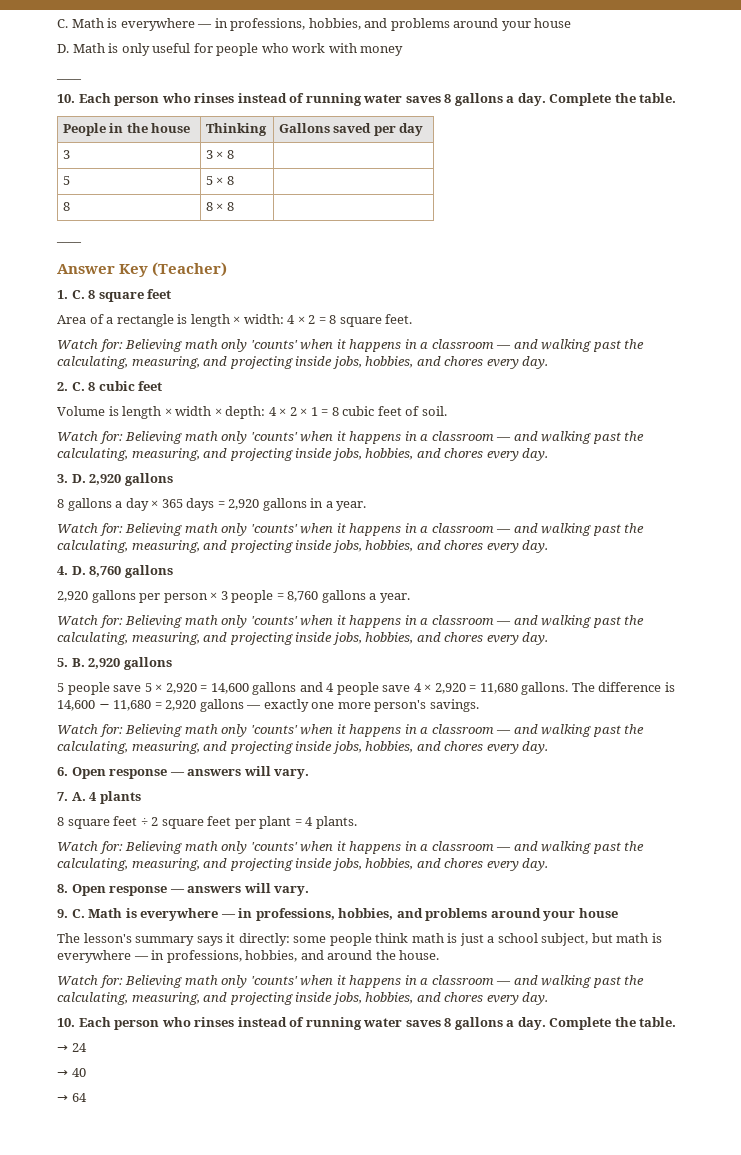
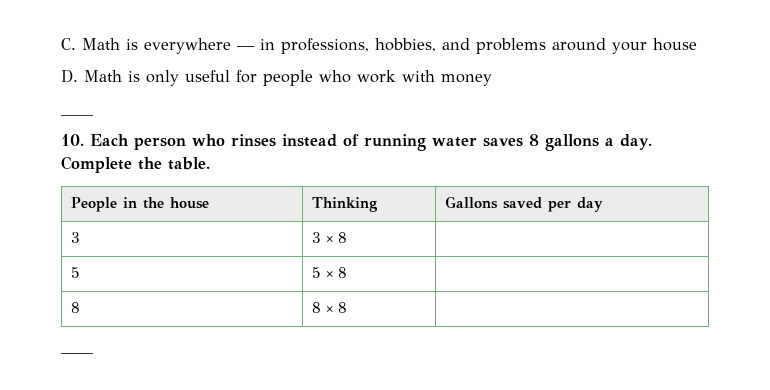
[57,262,228,277] [57,289,172,302] [57,314,413,327] [57,339,645,352] [57,356,549,369] [57,381,163,391] [57,406,447,419] [57,431,645,444] [57,448,549,461] [57,473,173,486] [57,498,367,511] [57,523,645,536] [57,540,549,553] [57,565,173,578] [57,590,410,603] [57,615,645,628] [57,632,549,645] [57,657,172,670] [57,682,675,695] [57,699,479,712] [57,724,645,737] [57,741,549,754] [57,766,310,779] [57,791,141,804] [57,816,357,829] [57,841,645,854] [57,858,549,871] [57,883,310,896] [57,908,618,921] [57,933,662,946] [57,950,440,963] [57,975,645,988] [57,992,549,1005] [57,1017,677,1030] [57,1043,87,1052] [57,1068,86,1077] [57,1093,87,1102] // Answer Key (Teacher) // 1. C. 8 square feet // Area of a rectangle is length × width: 4 × 2 = 8 square feet. // Watch for: Believing math only 'counts' when it happens in a classroom — and walking past the calculating, measuring, and projecting inside jobs, hobbies, and chores every day. // 2. C. 8 cubic feet // Volume is length × width × depth: 4 × 2 × 1 = 8 cubic feet of soil. // Watch for: Believing math only 'counts' when it happens in a classroom — and walking past the calculating, measuring, and projecting inside jobs, hobbies, and chores every day. // 3. D. 2,920 gallons // 8 gallons a day × 365 days = 2,920 gallons in a year. // Watch for: Believing math only 'counts' when it happens in a classroom — and walking past the calculating, measuring, and projecting inside jobs, hobbies, and chores every day. // 4. D. 8,760 gallons // 2,920 gallons per person × 3 people = 8,760 gallons a year. // Watch for: Believing math only 'counts' when it happens in a classroom — and walking past the calculating, measuring, and projecting inside jobs, hobbies, and chores every day. // 5. B. 2,920 gallons // 5 people save 5 × 2,920 = 14,600 gallons and 4 people save 4 × 2,920 = 11,680 gallons. The difference is 14,600 − 11,680 = 2,920 gallons — exactly one more person's savings. // Watch for: Believing math only 'counts' when it happens in a classroom — and walking past the calculating, measuring, and projecting inside jobs, hobbies, and chores every day. // 6. Open response — answers will vary. // 7. A. 4 plants // 8 square feet ÷ 2 square feet per plant = 4 plants. // Watch for: Believing math only 'counts' when it happens in a classroom — and walking past the calculating, measuring, and projecting inside jobs, hobbies, and chores every day. // 8. Open response — answers will vary. // 9. C. Math is everywhere — in professions, hobbies, and problems around your house // The lesson's summary says it directly: some people think math is just a school subject, but math is everywhere — in professions, hobbies, and around the house. // Watch for: Believing math only 'counts' when it happens in a classroom — and walking past the calculating, measuring, and projecting inside jobs, hobbies, and chores every day. // 10. Each person who rinses instead of running water saves 8 gallons a day. Complete the table. // → 24 // → 40 // → 64 -> (93, 353) none

